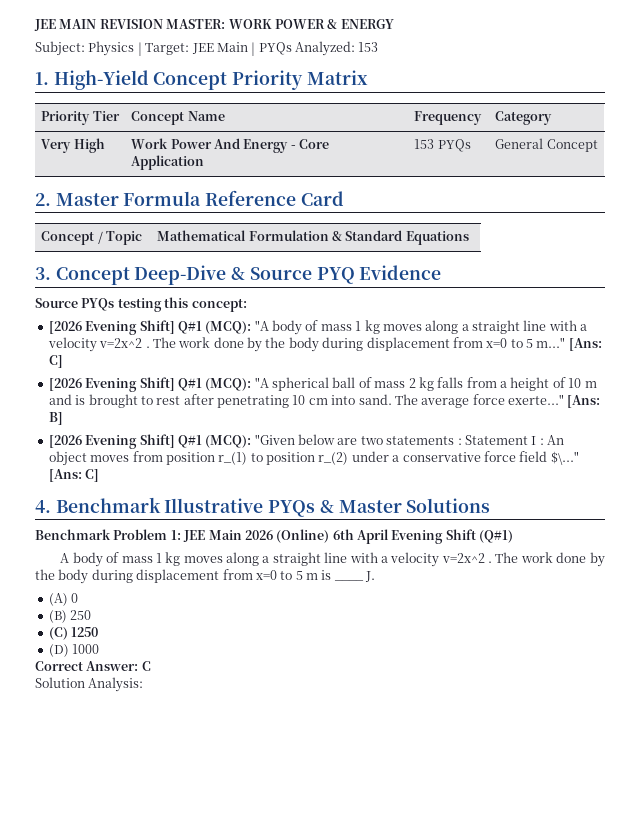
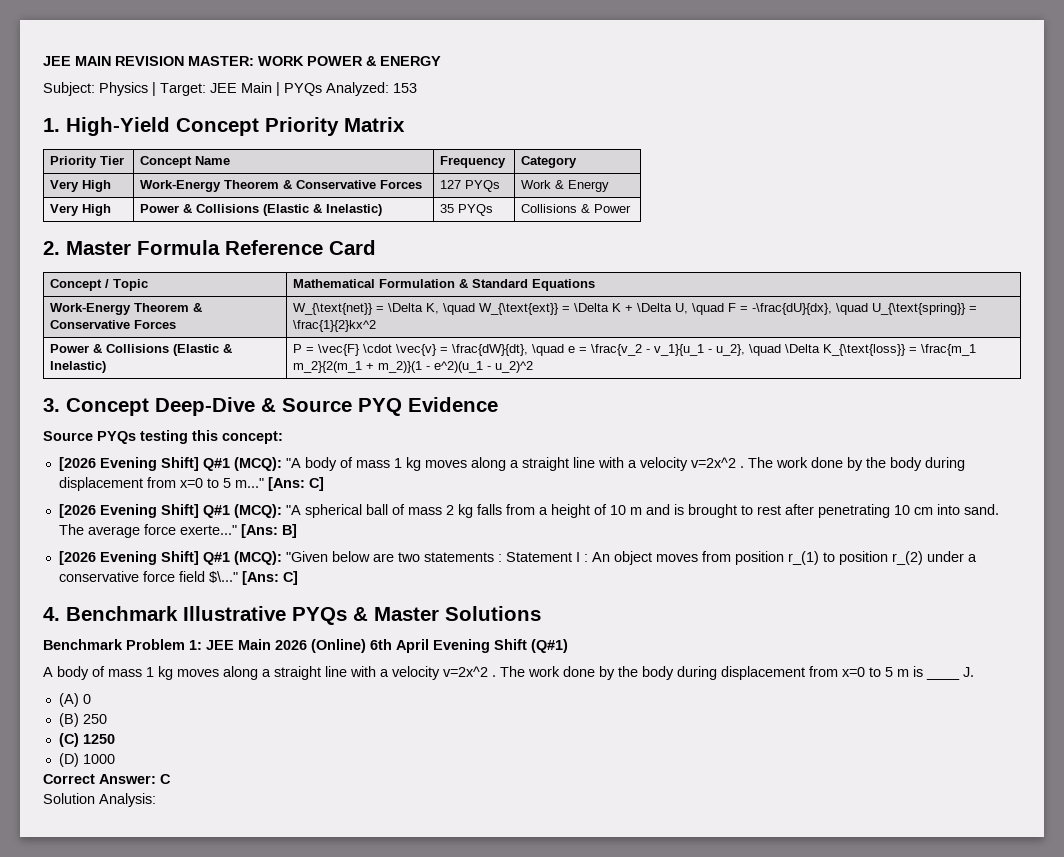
[131,138,330,153] [131,155,205,170] [414,139,471,152] [495,138,598,152] Work Power And Energy - Core Application | 153 PYQs | General Concept -> [140,180,423,192] [440,180,501,192] [521,180,610,192] [50,204,112,216] [140,204,383,216] [440,204,494,216] [521,204,632,213] Work-Energy Theorem & Conservative Forces | 127 PYQs | Work & Energy // Very High | Power & Collisions (Elastic & Inelastic) | 35 PYQs | Collisions & Power
(469, 238) none -> [50,303,203,315] [50,320,177,329] [293,303,978,315] [293,320,377,332] [50,344,233,356] [50,361,107,373] [293,344,977,356] [293,361,534,373] // Work-Energy Theorem & Conservative Forces | W_{\text{net}} = \Delta K, \quad W_{\text{ext}} = \Delta K + \Delta U, \quad F = -\frac{dU}{dx}, \quad U_{\text{spring}} = \frac{1}{2}kx^2 // Power & Collisions (Elastic & Inelastic) | P = \vec{F} \cdot \vec{v} = \frac{dW}{dt}, \quad e = \frac{v_2 - v_1}{u_1 - u_2}, \quad \Delta K_{\text{loss}} = \frac{m_1 m_2}{2(m_1 + m_2)}(1 - e^2)(u_1 - u_2)^2

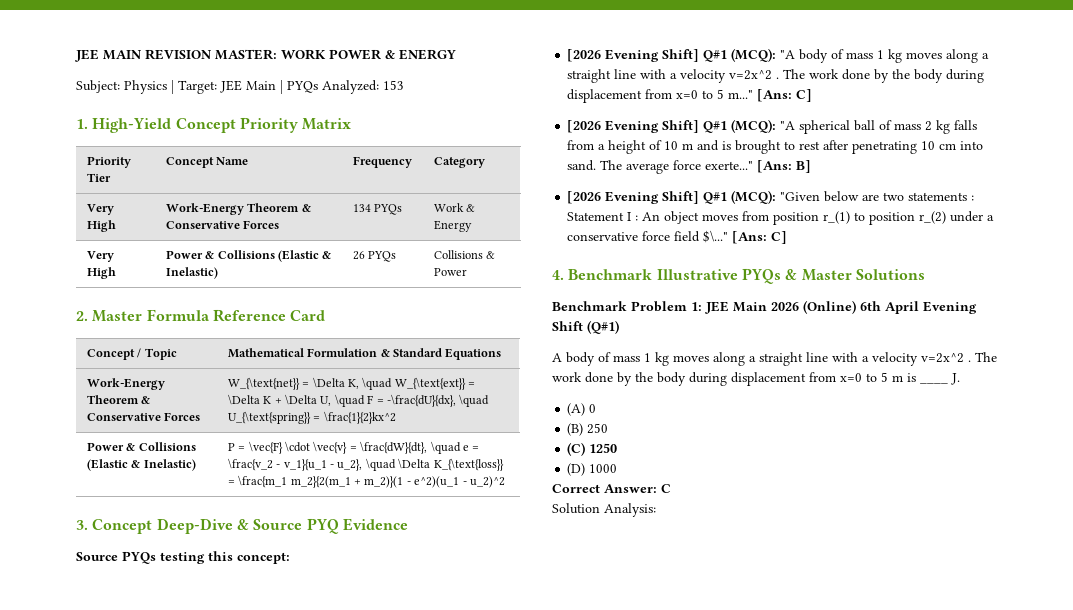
[440,180,462,189] 127 -> [352,204,371,212] 134
[440,204,455,213] 35 -> [352,251,365,260] 26

